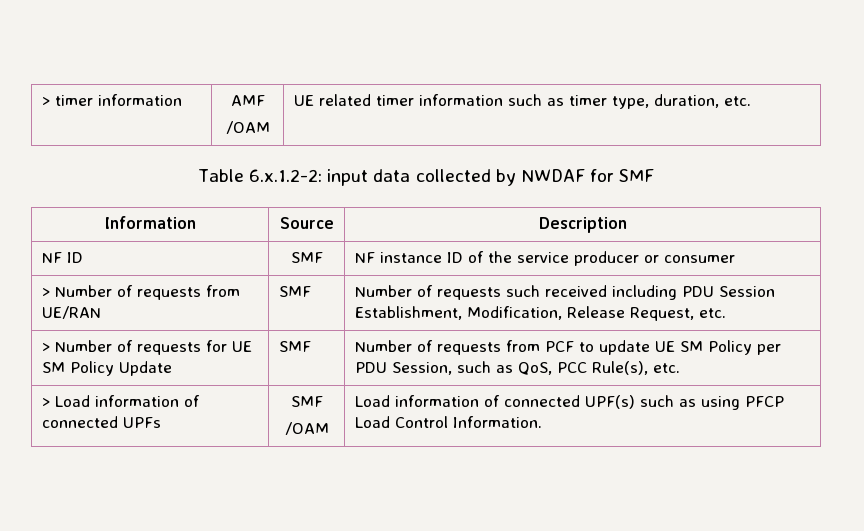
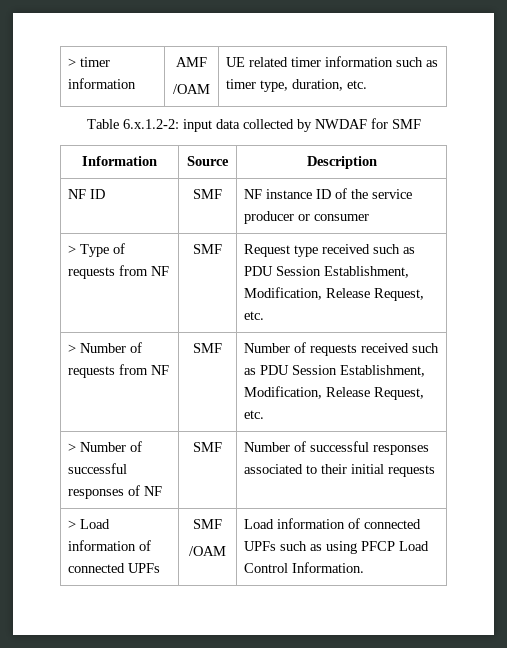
[54,285,240,300] [41,306,101,319] [278,286,311,297] [354,285,677,300] Number of requests from UE/RAN | SMF | Number of requests such received including -> [79,243,125,257] [67,265,169,279] [193,244,222,254] [243,244,415,257] Type of requests from NF | SMF | Request type received such as
[205,340,252,352] [41,361,172,376] [278,341,311,352] [354,340,781,355] [354,361,680,375] for UE SM Policy Update | SMF | Number of requests from PCF to update UE SM Policy per PDU Session, such as QoS, PCC Rule(s), etc. -> [118,364,169,375] [193,343,222,353] [243,342,439,356] [243,365,425,377] [243,386,424,400] [243,410,264,419] [67,441,142,452] [67,463,127,474] [67,485,162,499] [193,442,222,452] [243,441,429,455] [243,464,435,477] from NF | SMF | Number of requests received such as PDU Session Establishment, Modification, Release Request, etc. // > Number of successful responses of NF | SMF | Number of successful responses associated to their initial requests
[584,395,635,409] UPF(s) -> [243,541,276,551] UPFs

